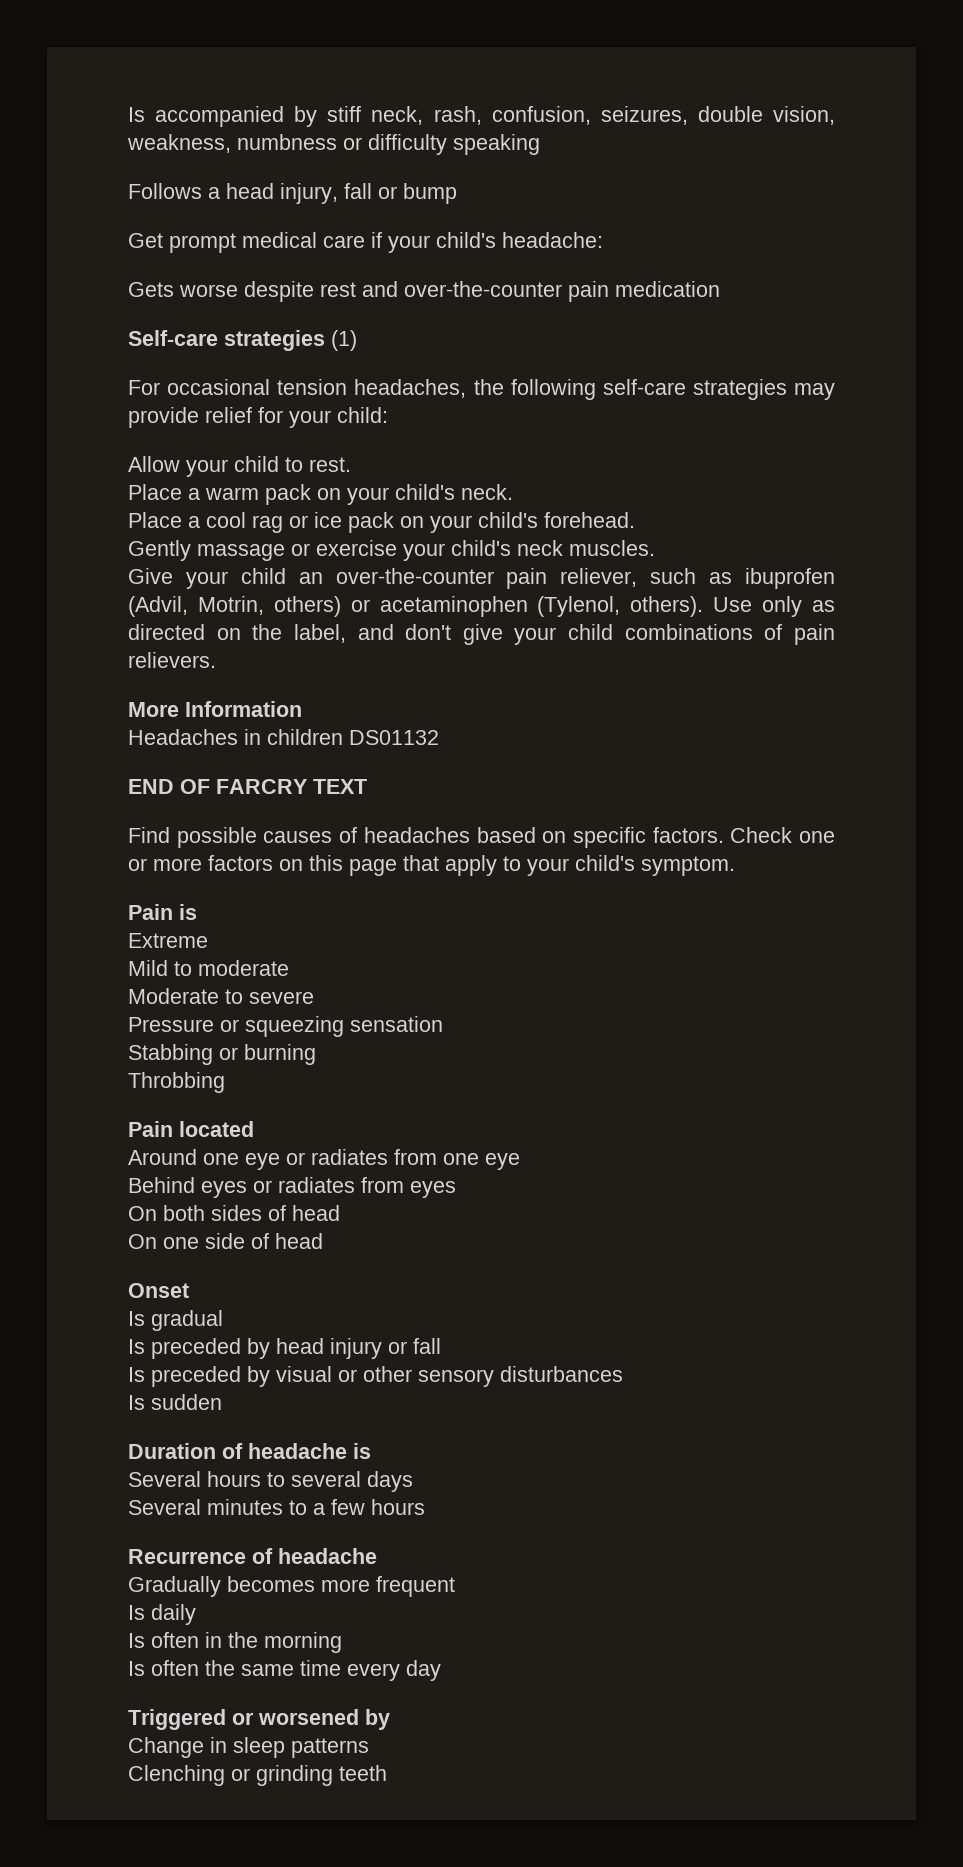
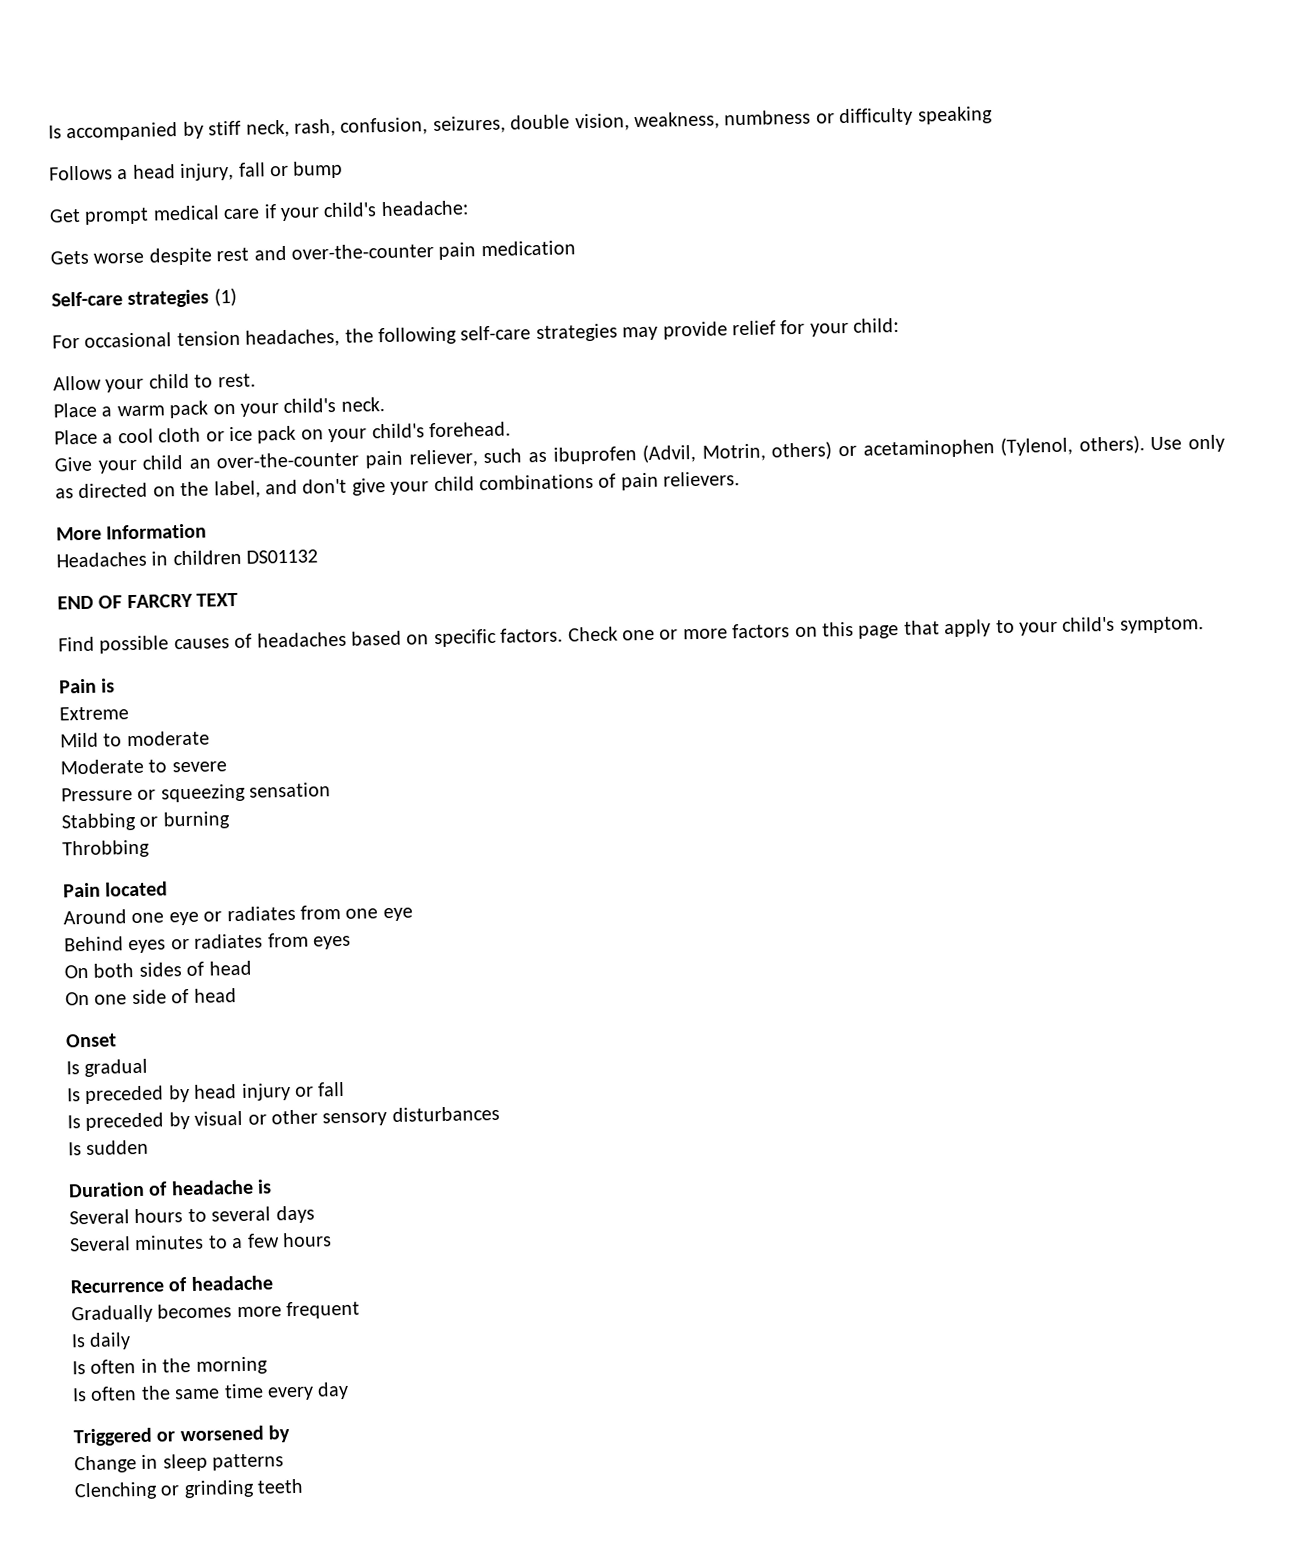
[252,515,283,533] rag -> [158,427,202,443] cloth
[128,540,655,561] // Gently massage or exercise your child's neck muscles. -> (511, 429) none

